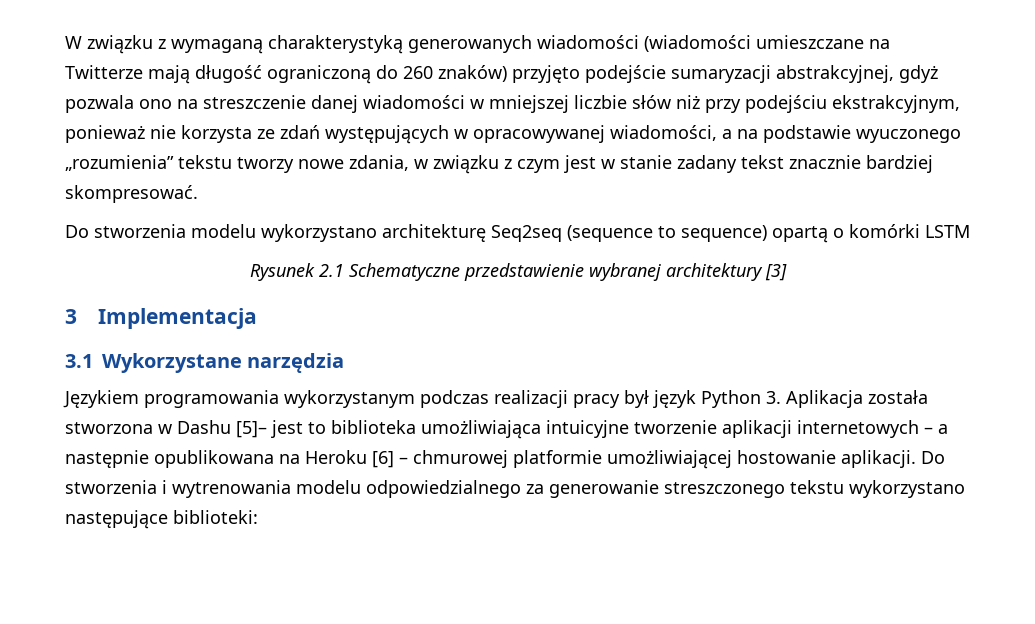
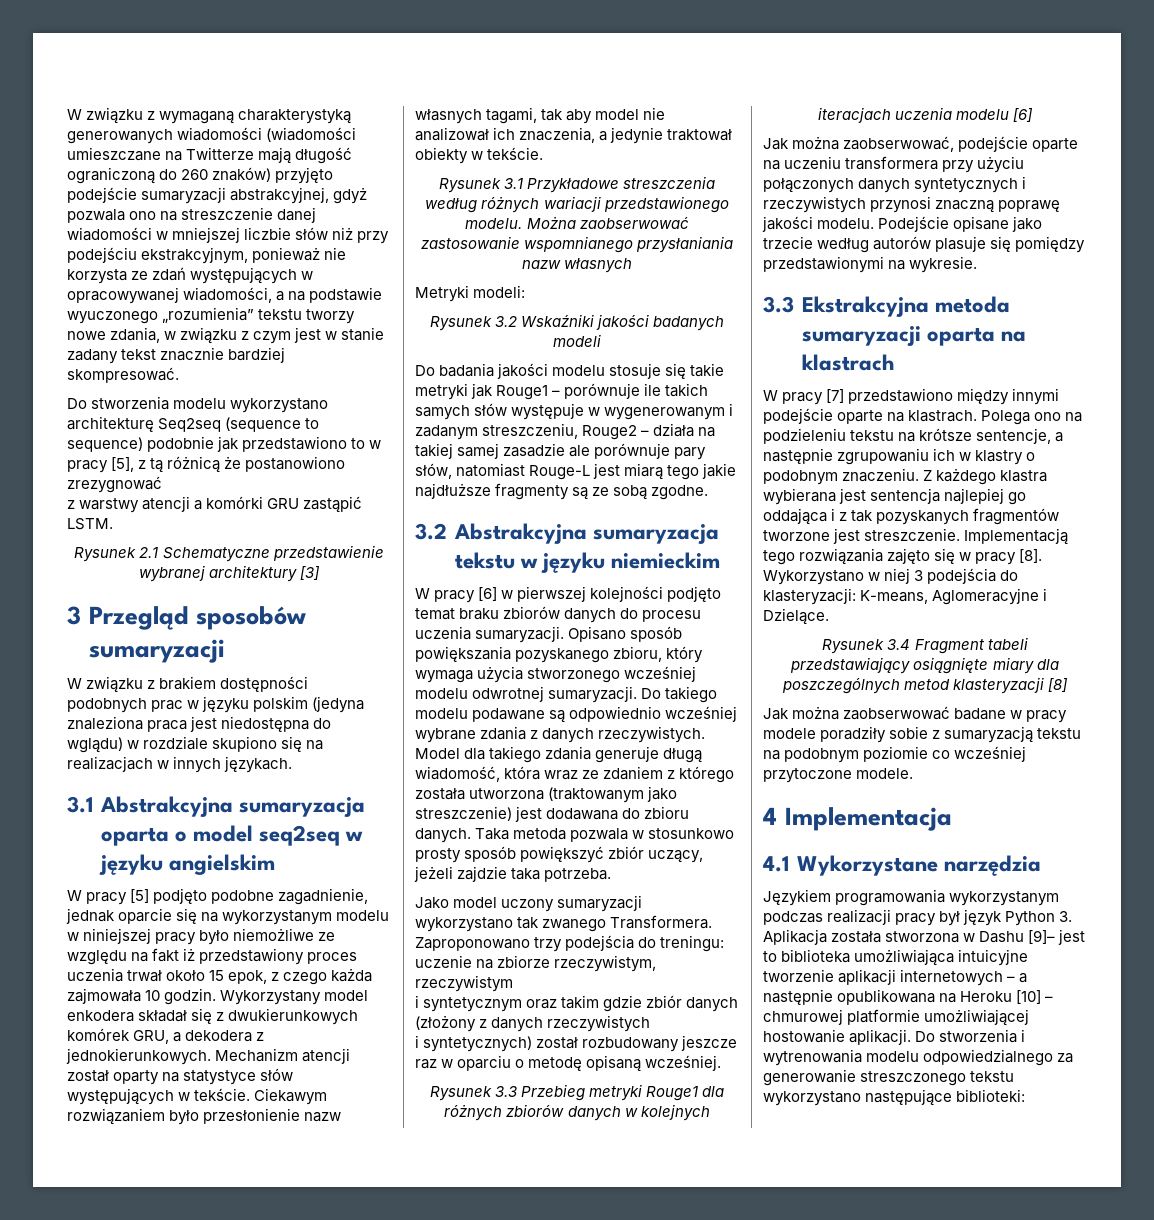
[772,224,970,243] opartą o komórki LSTM -> [147,436,382,452] [67,456,346,473] [67,476,162,493] [67,496,363,513] [67,518,113,530] podobnie jak przedstawiono to w pracy [5], z tą różnicą że postanowiono zrezygnować // z warstwy atencji a komórki GRU zastąpić LSTM.
(77, 316) none -> [89,606,307,630] [89,639,226,663] [67,676,309,693] [67,696,365,713] [67,716,332,732] [67,736,324,753] [67,756,293,773] [67,796,365,817] [100,825,363,846] [98,854,275,875] [67,888,369,905] [66,908,390,925] [67,928,336,945] [67,948,358,965] [67,968,373,985] [67,988,369,1005] [67,1008,359,1025] [67,1028,265,1044] [66,1048,351,1065] [67,1068,294,1085] [67,1088,328,1105] [67,1108,342,1125] [415,107,666,124] [415,127,733,144] [415,147,544,164] [438,176,716,193] [425,196,729,213] [465,216,689,229] [420,236,734,253] [521,258,633,273] [415,285,526,302] [429,314,725,331] [553,334,601,347] [415,363,725,379] [415,383,709,400] [415,403,734,420] [415,423,716,440] [415,443,707,460] [415,463,737,480] [415,483,709,500] [415,523,719,544] [454,552,720,573] [415,586,722,603] [415,606,702,623] [415,626,683,643] [415,646,704,663] [415,666,697,683] [415,686,718,703] [415,706,738,723] [415,726,706,743] [415,746,703,763] [415,766,735,783] [415,786,678,803] [415,806,690,822] [415,828,735,843] [415,846,704,863] [414,866,612,882] [415,895,643,912] [415,915,713,932] [415,935,725,952] [415,955,657,972] [415,975,513,992] [415,995,739,1012] [415,1015,651,1032] [415,1035,738,1052] [415,1055,722,1072] [429,1084,725,1101] [444,1104,710,1121] [817,107,1034,123] [763,136,1079,152] [763,156,1025,173] [763,176,1027,193] [763,196,1061,213] [762,216,1043,232] [763,236,1086,253] [763,256,978,273] [763,296,1010,317] [801,326,1026,346] [801,354,894,371] [763,388,1060,405] [763,408,1083,425] [763,428,1064,444] [763,448,1036,465] [763,468,1048,485] [763,488,1027,505] [763,508,1060,525] [763,528,1069,545] [763,548,1043,565] [763,568,1019,585] [763,588,1048,605] [763,608,829,625] [822,637,1028,654] [790,657,1059,674] [781,677,1069,694] [763,706,1068,723] [763,726,1082,743] [763,746,1027,763] [763,768,914,783] [763,807,777,825] Przegląd sposobów sumaryzacji // W związku z brakiem dostępności podobnych prac w języku polskim (jedyna znaleziona praca jest niedostępna do wglądu) w rozdziale skupiono się na realizacjach w innych językach. // 3.1 Abstrakcyjna sumaryzacja oparta o model seq2seq w języku angielskim // W pracy [5] podjęto podobne zagadnienie, jednak oparcie się na wykorzystanym modelu w niniejszej pracy było niemożliwe ze względu na fakt iż przedstawiony proces uczenia trwał około 15 epok, z czego każda zajmowała 10 godzin. Wykorzystany model enkodera składał się z dwukierunkowych komórek GRU, a dekodera z jednokierunkowych. Mechanizm atencji został oparty na statystyce słów występujących w tekście. Ciekawym rozwiązaniem było przesłonienie nazw własnych tagami, tak aby model nie analizował ich znaczenia, a jedynie traktował obiekty w tekście. // Rysunek 3.1 Przykładowe streszczenia według różnych wariacji przedstawionego modelu. Można zaobserwować zastosowanie wspomnianego przysłaniania nazw własnych // Metryki modeli: // Rysunek 3.2 Wskaźniki jakości badanych modeli // Do badania jakości modelu stosuje się takie metryki jak Rouge1 – porównuje ile takich samych słów występuje w wygenerowanym i zadanym streszczeniu, Rouge2 – działa na takiej samej zasadzie ale porównuje pary słów, natomiast Rouge-L jest miarą tego jakie najdłuższe fragmenty są ze sobą zgodne. // 3.2 Abstrakcyjna sumaryzacja tekstu w języku niemieckim // W pracy [6] w pierwszej kolejności podjęto temat braku zbiorów danych do procesu uczenia sumaryzacji. Opisano sposób powiększania pozyskanego zbioru, który wymaga użycia stworzonego wcześniej modelu odwrotnej sumaryzacji. Do takiego modelu podawane są odpowiednio wcześniej wybrane zdania z danych rzeczywistych. Model dla takiego zdania generuje długą wiadomość, która wraz ze zdaniem z którego została utworzona (traktowanym jako streszczenie) jest dodawana do zbioru danych. Taka metoda pozwala w stosunkowo prosty sposób powiększyć zbiór uczący, jeżeli zajdzie taka potrzeba. // Jako model uczony sumaryzacji wykorzystano tak zwanego Transformera. Zaproponowano trzy podejścia do treningu: uczenie na zbiorze rzeczywistym, rzeczywistym // i syntetycznym oraz takim gdzie zbiór danych (złożony z danych rzeczywistych // i syntetycznych) został rozbudowany jeszcze raz w oparciu o metodę opisaną wcześniej. // Rysunek 3.3 Przebieg metryki Rouge1 dla różnych zbiorów danych w kolejnych iteracjach uczenia modelu [6] // Jak można zaobserwować, podejście oparte na uczeniu transformera przy użyciu połączonych danych syntetycznych i rzeczywistych przynosi znaczną poprawę jakości modelu. Podejście opisane jako trzecie według autorów plasuje się pomiędzy przedstawionymi na wykresie. // 3.3 Ekstrakcyjna metoda sumaryzacji oparta na klastrach // W pracy [7] przedstawiono między innymi podejście oparte na klastrach. Polega ono na podzieleniu tekstu na krótsze sentencje, a następnie zgrupowaniu ich w klastry o podobnym znaczeniu. Z każdego klastra wybierana jest sentencja najlepiej go oddająca i z tak pozyskanych fragmentów tworzone jest streszczenie. Implementacją tego rozwiązania zajęto się w pracy [8]. Wykorzystano w niej 3 podejścia do klasteryzacji: K-means, Aglomeracyjne i Dzielące. // Rysunek 3.4 Fragment tabeli przedstawiający osiągnięte miary dla poszczególnych metod klasteryzacji [8] // Jak można zaobserwować badane w pracy modele poradziły sobie z sumaryzacją tekstu na podobnym poziomie co wcześniej przytoczone modele. // 4
[65,354,93,368] 3.1 -> [763,856,789,872] 4.1
[236,421,267,438] [5]– -> [1028,930,1056,944] [9]–
[372,451,394,468] [6] -> [1016,990,1042,1004] [10]

